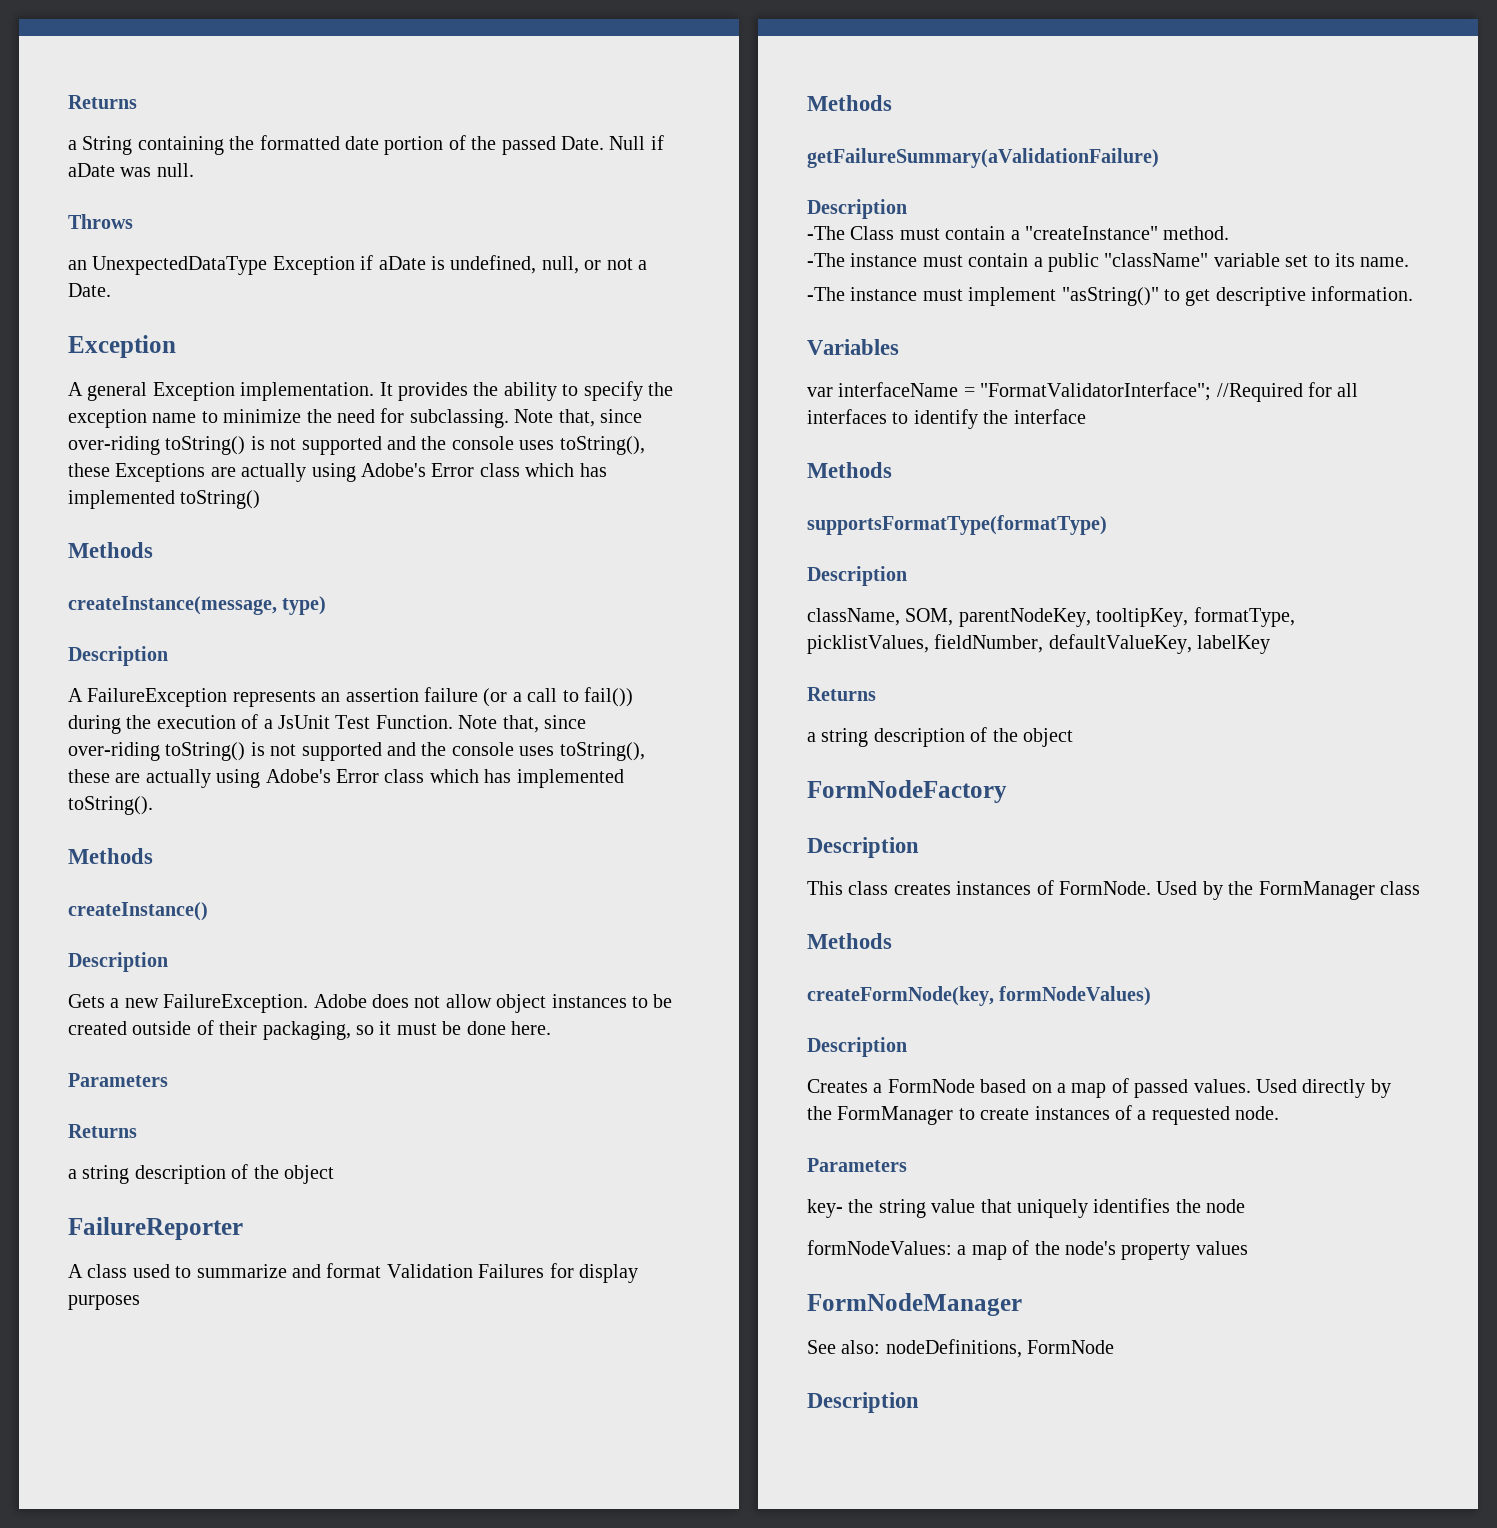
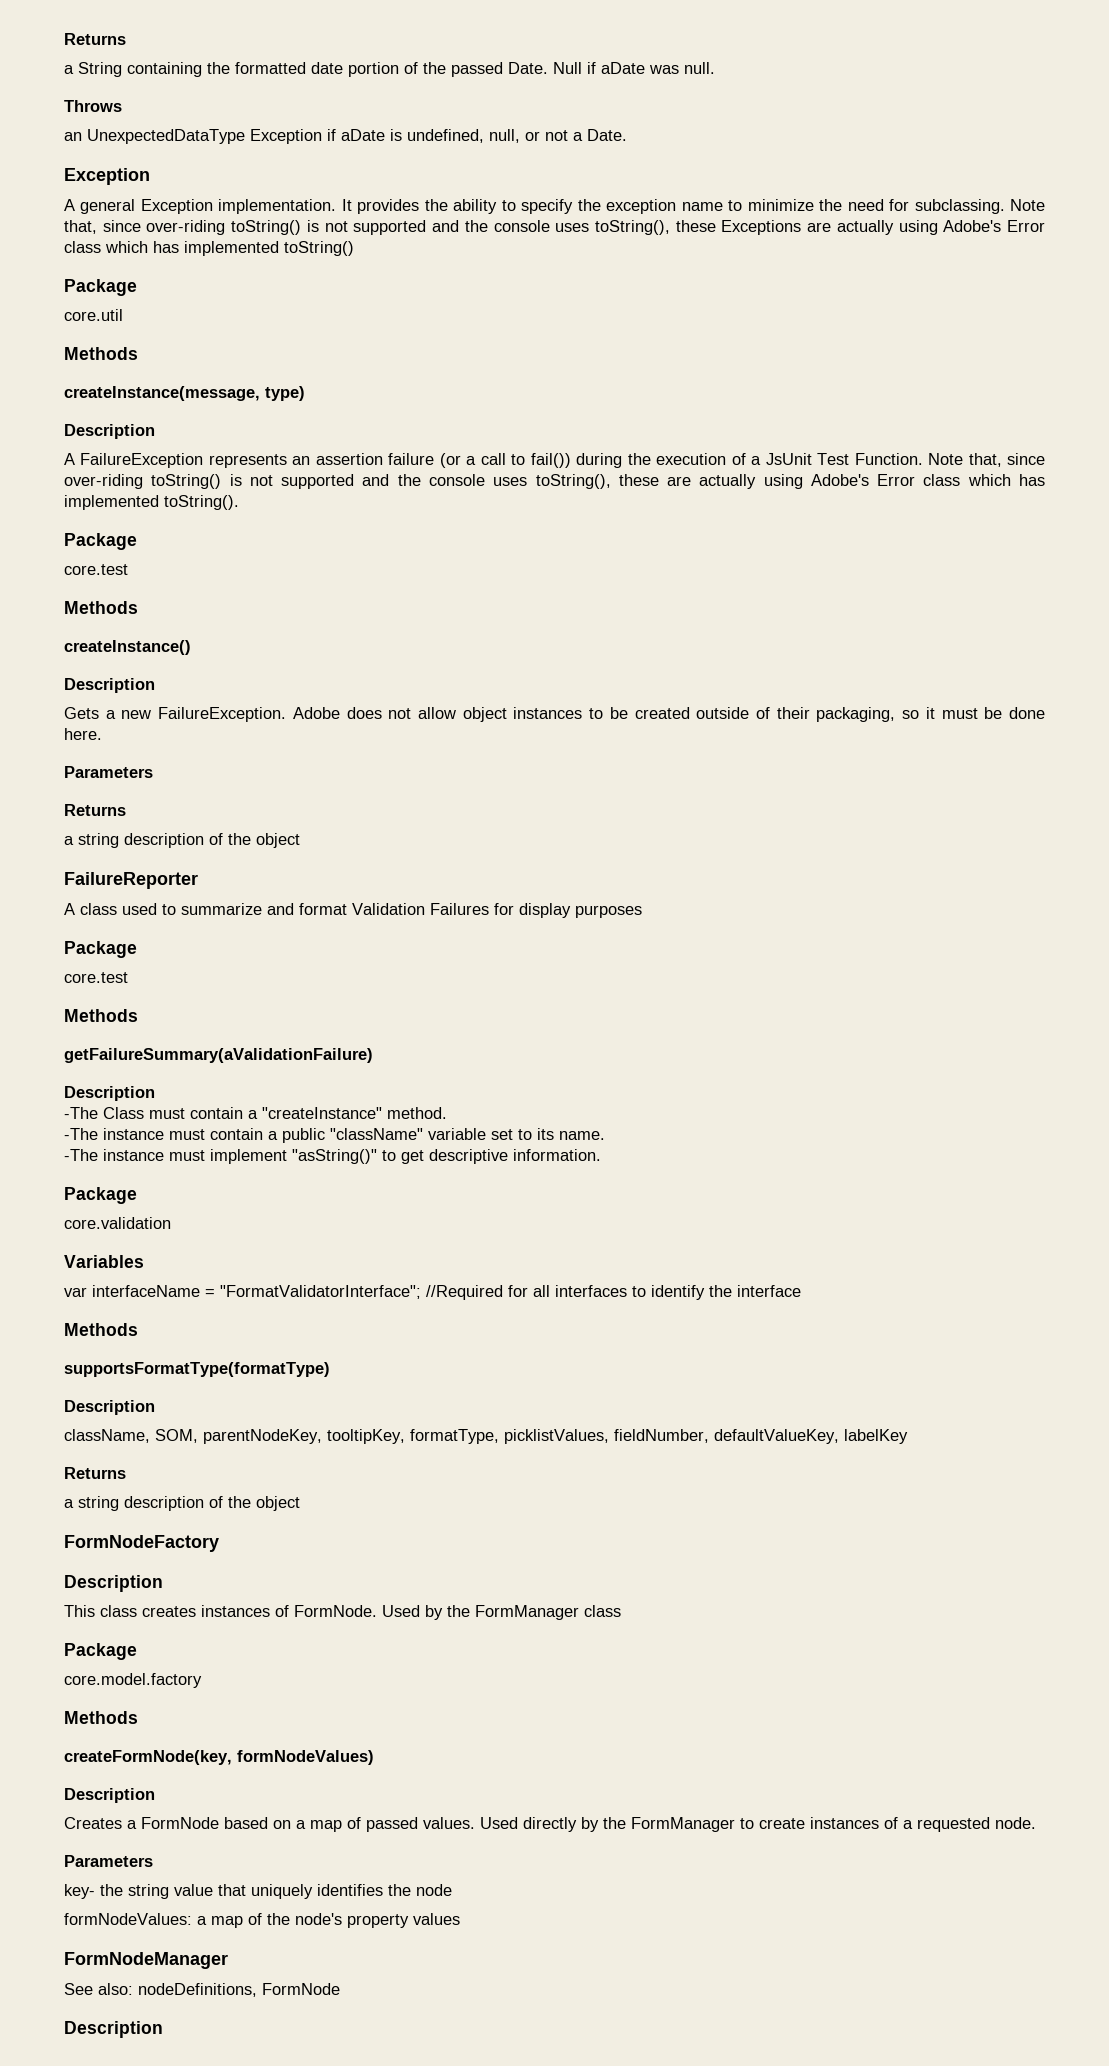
(261, 499) none -> [64,279,137,296] [64,309,123,321] // Package // core.util
(153, 805) none -> [64,533,137,550] [64,564,128,575] // Package // core.test
(140, 1302) none -> [64,941,137,958] [64,972,128,983] // Package // core.test
(1414, 293) none -> [64,1187,137,1204] [64,1217,171,1229] // Package // core.validation
(1420, 888) none -> [64,1643,137,1660] [64,1673,202,1688] // Package // core.model.factory

